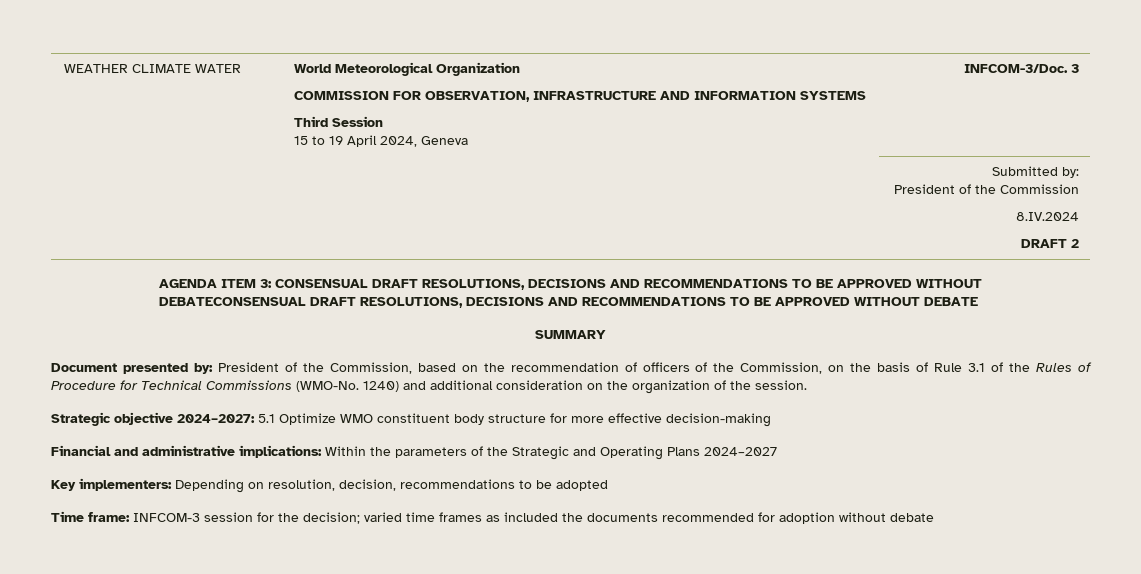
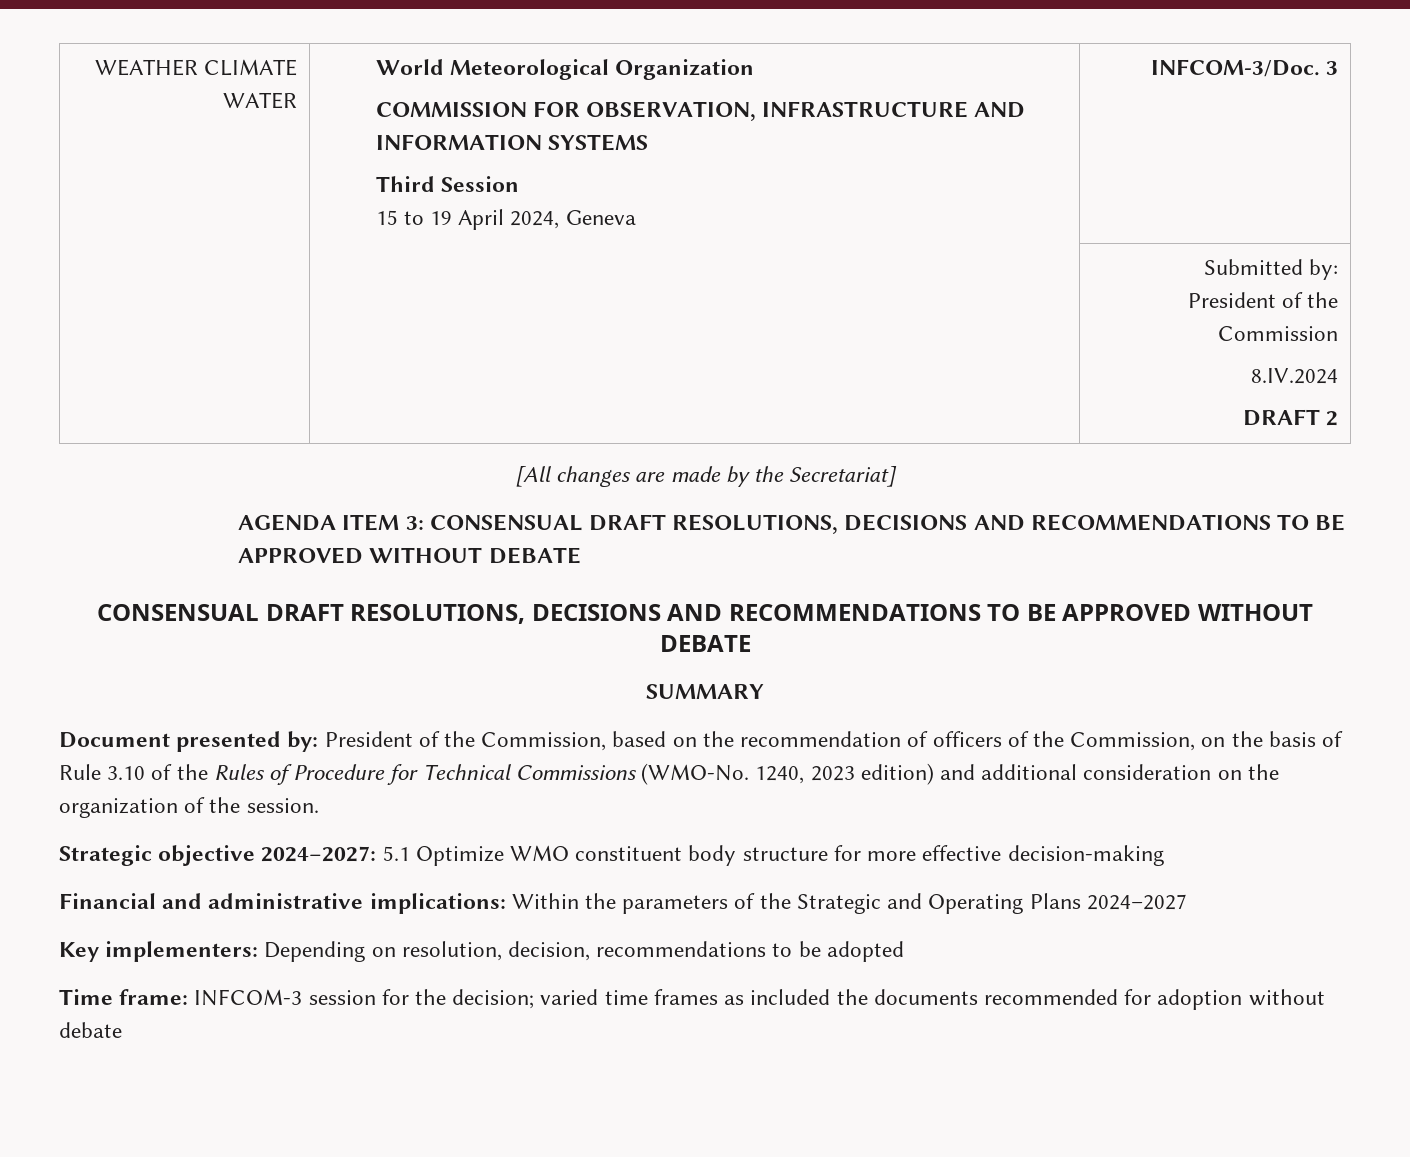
(1080, 243) none -> [514,466,898,487] // [All changes are made by the Secretariat]
[158,297,306,306] DEBATECONSENSUAL -> [488,547,581,564] [97,604,260,621] DEBATE // CONSENSUAL
[968,363,986,372] 3.1 -> [107,766,146,780] 3.10
[363,381,399,392] 1240) -> [755,763,934,785] 1240, 2023 edition)

